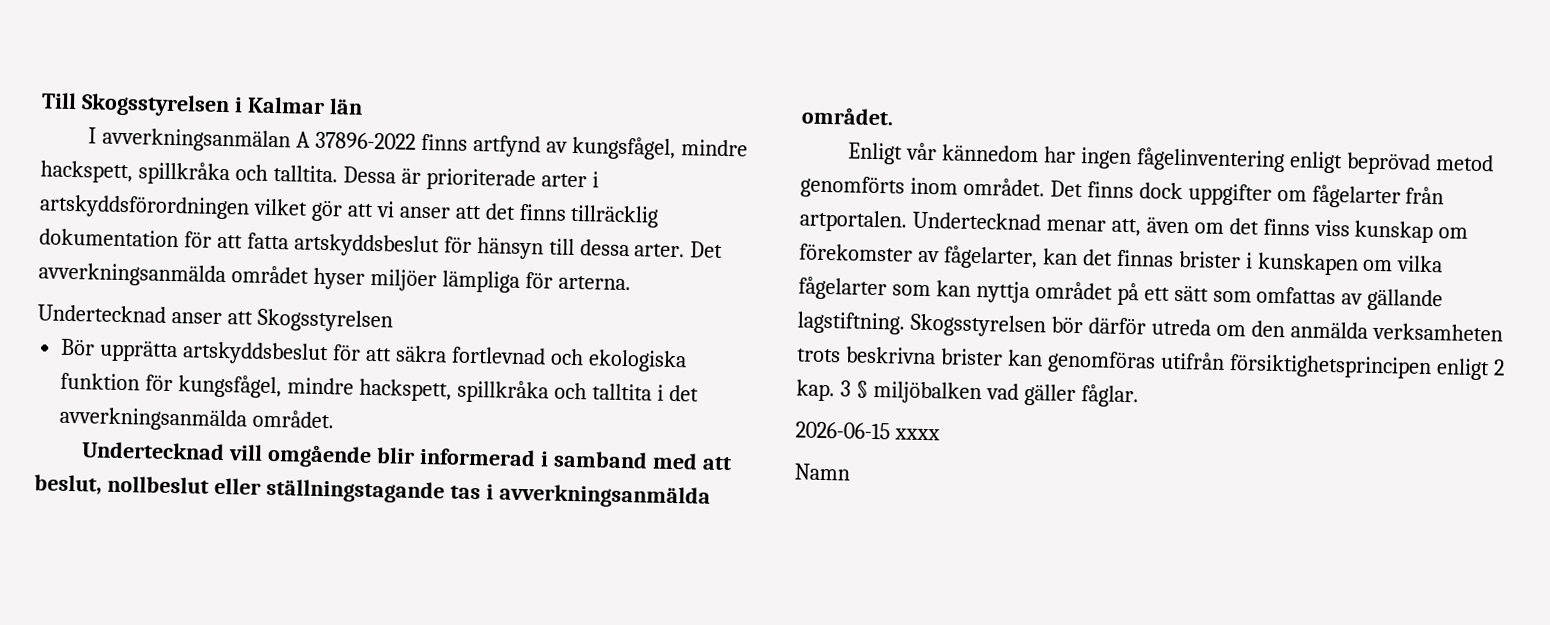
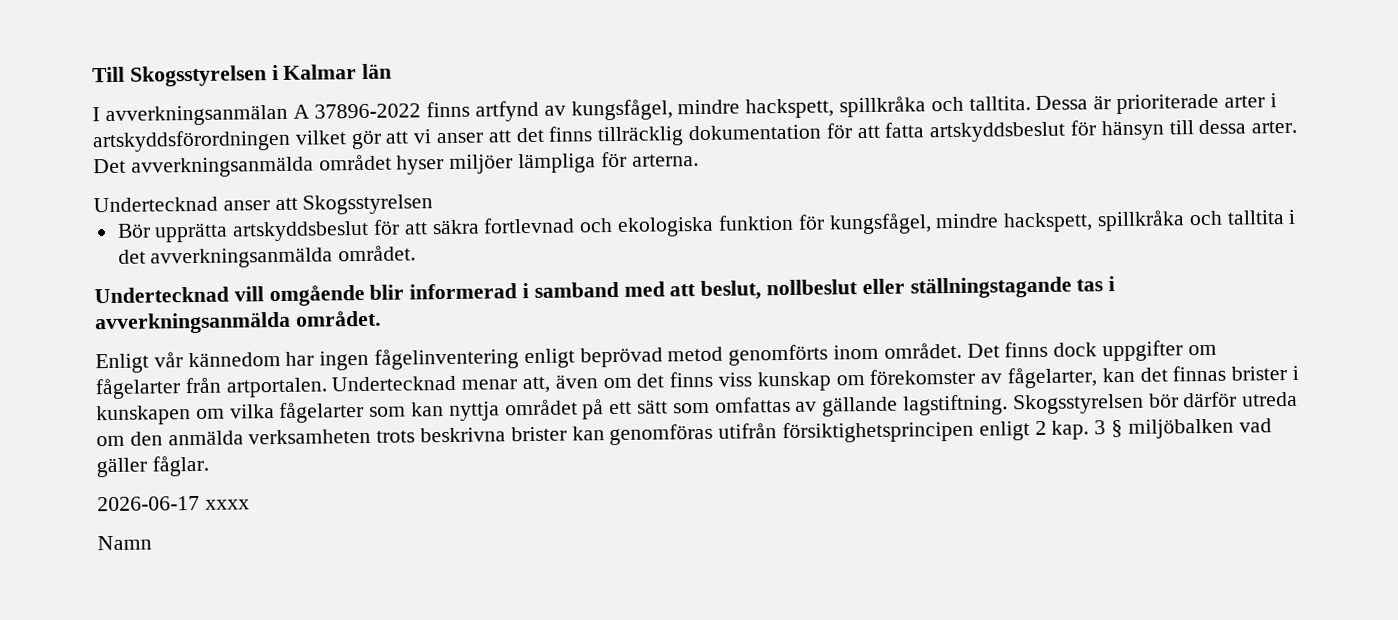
[795,421,890,440] 2026-06-15 -> [97,495,200,512] 2026-06-17

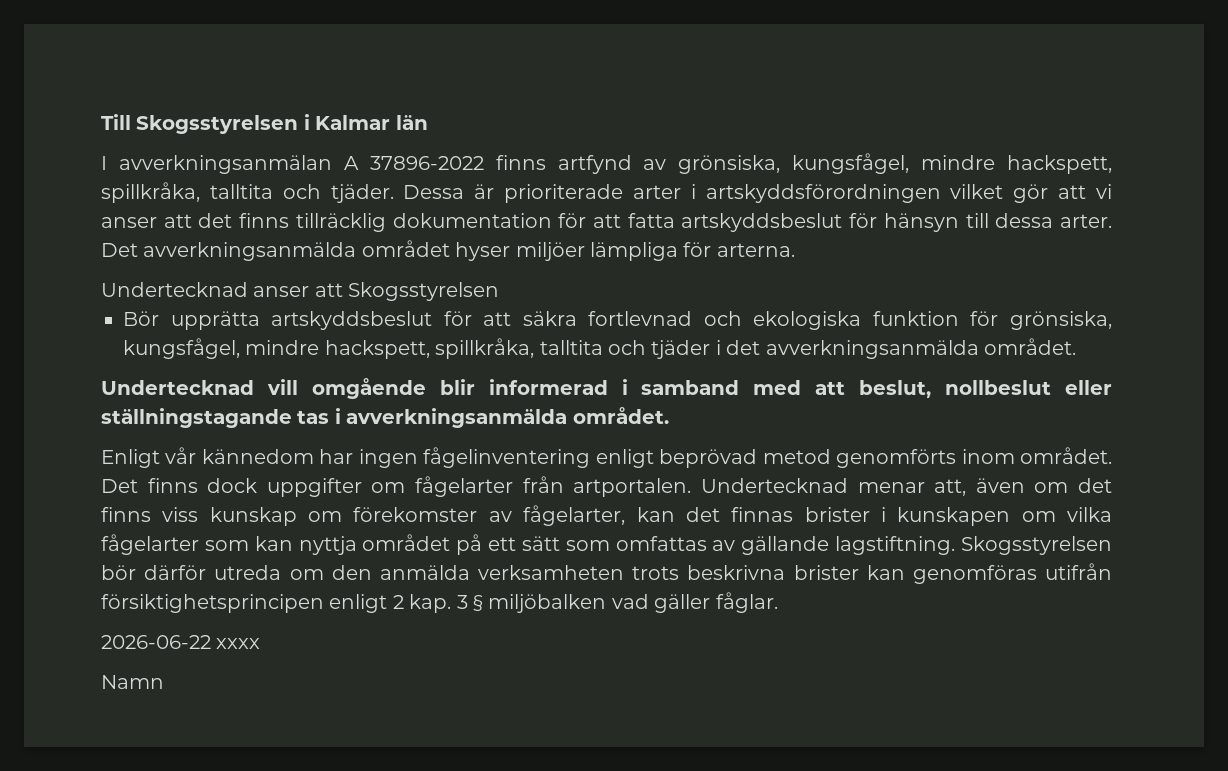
[570,96,1031,121] kungsfågel, mindre hackspett, spillkråka och talltita. -> [678,153,1112,174] [101,182,394,203] grönsiska, kungsfågel, mindre hackspett, spillkråka, talltita och tjäder.
[828,210,1285,235] kungsfågel, mindre hackspett, spillkråka och talltita -> [1009,311,1112,330] [123,338,711,359] grönsiska, kungsfågel, mindre hackspett, spillkråka, talltita och tjäder
[97,495,200,512] 2026-06-17 -> [101,635,211,649] 2026-06-22

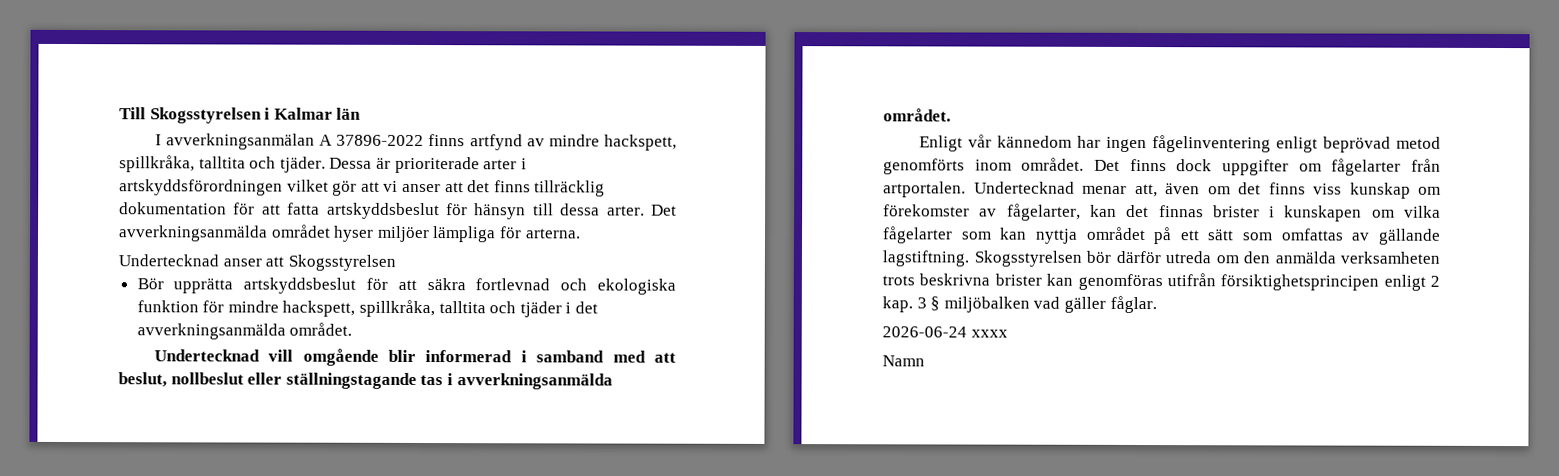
[678,153,910,174] grönsiska, kungsfågel, -> (545, 142) none
[1009,311,1112,330] [123,338,240,359] grönsiska, kungsfågel, -> (225, 306) none
[101,635,211,649] 2026-06-22 -> [882,326,967,338] 2026-06-24

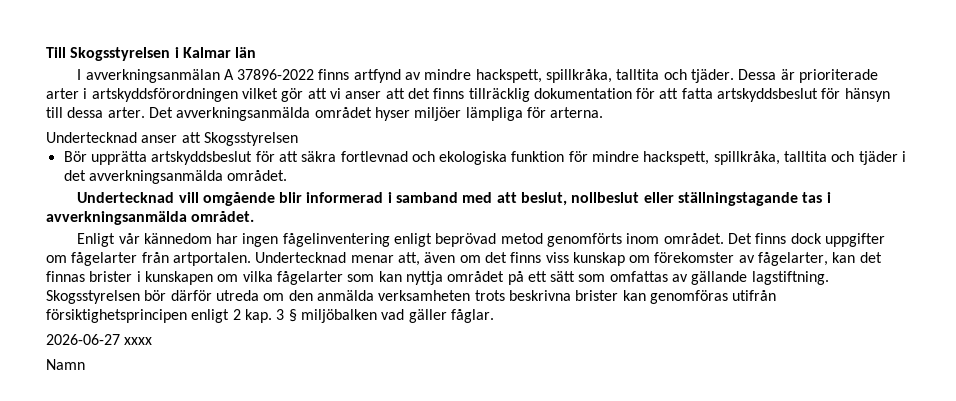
[882,326,967,338] 2026-06-24 -> [46,334,120,345] 2026-06-27

